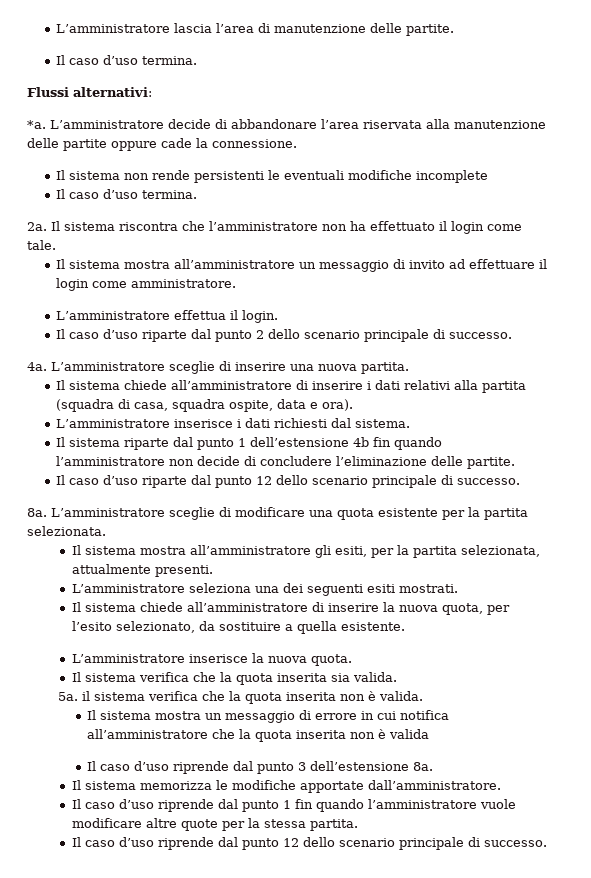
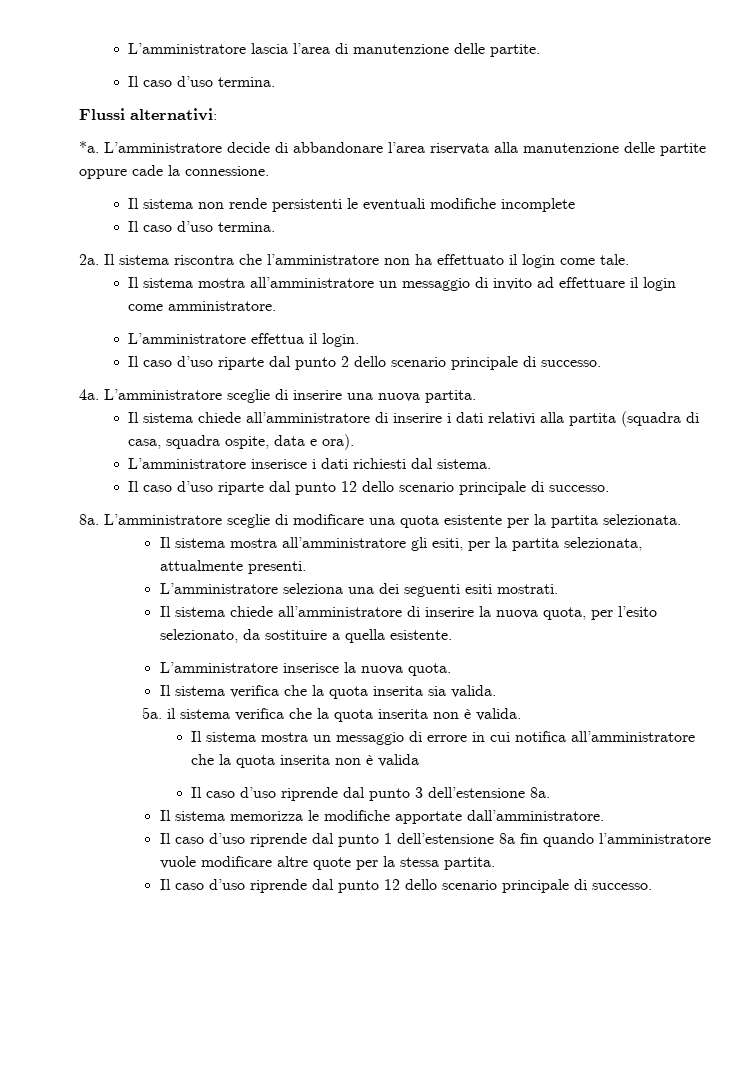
[56,437,443,450] [56,456,516,469] // Il sistema riparte dal punto 1 dell’estensione 4b fin quando l’amministratore non decide di concludere l’eliminazione delle partite. -> (492, 464) none
(291, 804) none -> [396,833,515,844] dell’estensione 8a

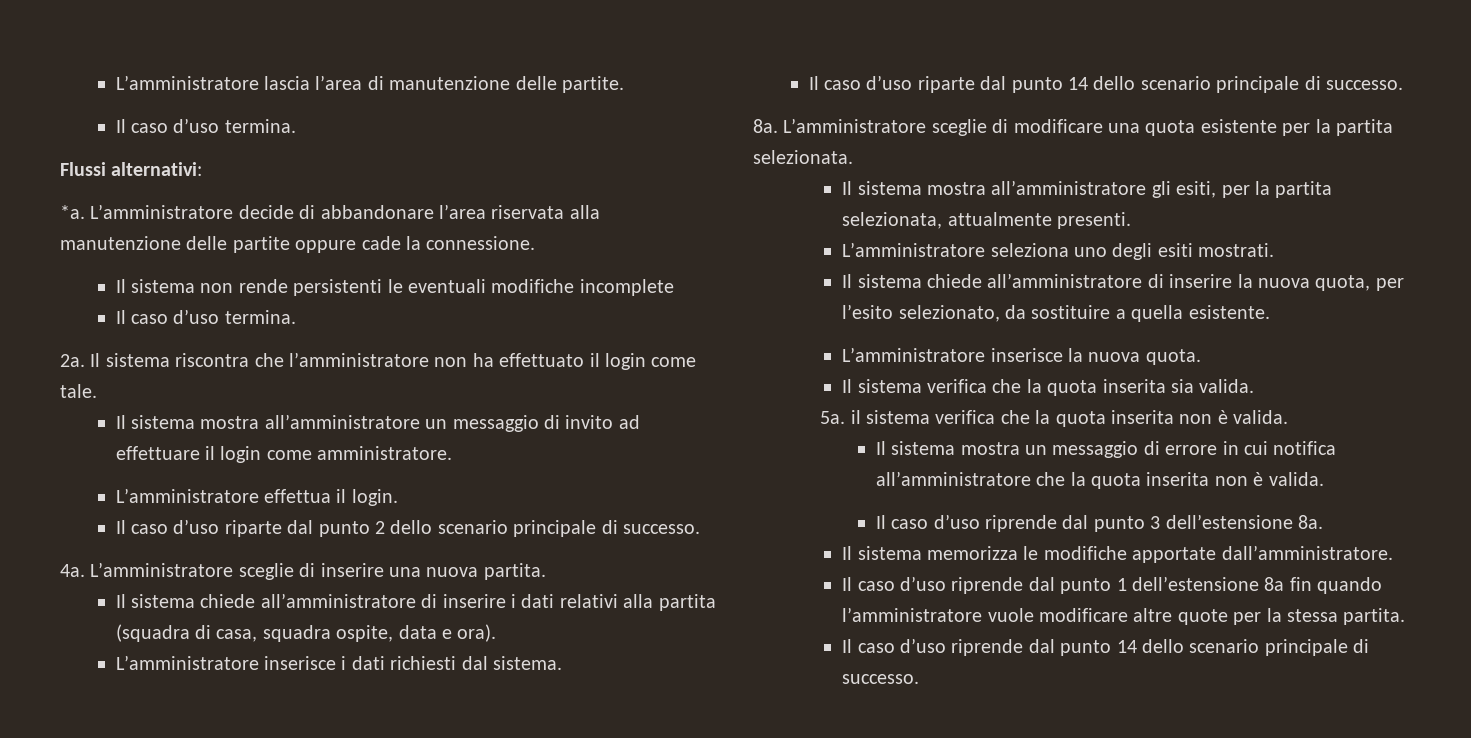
[341,481,358,492] 12 -> [1067,77,1088,90] 14
[347,583,460,597] una dei seguenti -> [1073,243,1153,260] uno degli
[378,754,420,767] valida -> [1268,472,1324,486] valida.
[383,879,400,890] 12 -> [1116,640,1137,653] 14

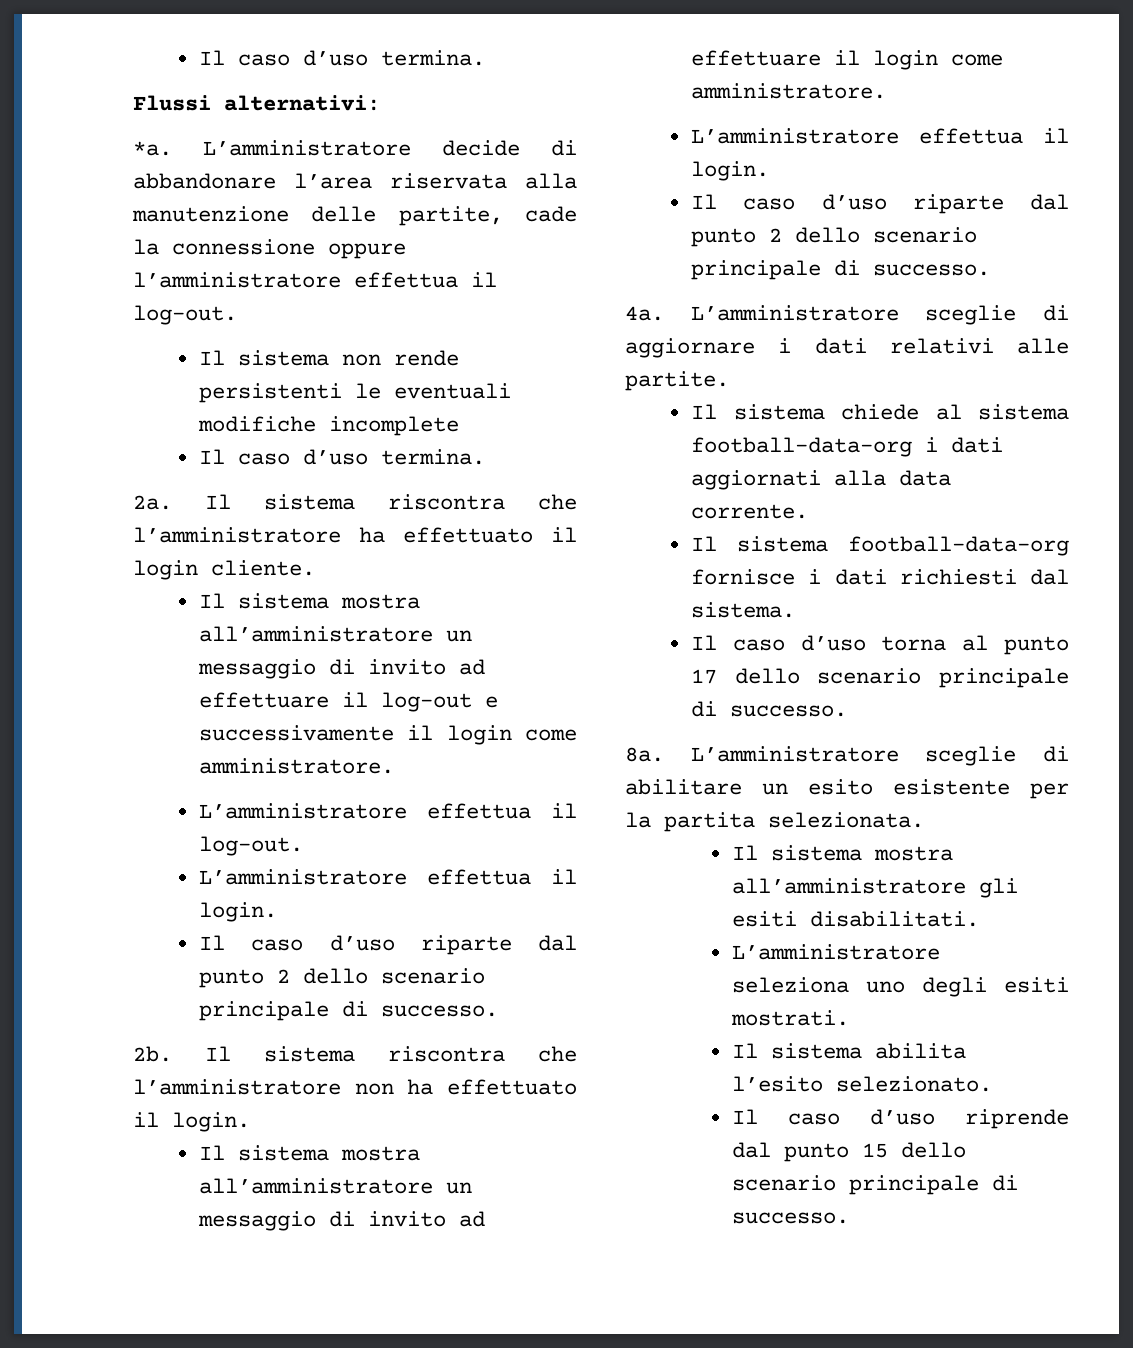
[115,75,624,93] L’amministratore lascia l’area di manutenzione delle partite. // -> (198, 57) none
[232,236,536,253] partite oppure cade la connessione. -> [398,206,577,226] [133,239,406,259] [133,272,497,288] [133,305,237,325] partite, cade la connessione oppure l’amministratore effettua il log-out.
(429, 359) none -> [359,527,577,543] [133,560,315,580] [198,593,420,609] [198,626,472,642] [197,659,485,679] [198,692,498,712] [198,725,577,745] [198,758,394,774] [198,803,577,819] [198,836,303,856] [198,869,577,885] [198,902,277,922] [198,935,577,955] [198,968,485,988] [198,1001,498,1021] [133,1046,577,1062] [133,1079,341,1095] ha effettuato il login cliente. // Il sistema mostra all’amministratore un messaggio di invito ad effettuare il log-out e successivamente il login come amministratore. // L’amministratore effettua il log-out. // L’amministratore effettua il login. // Il caso d’uso riparte dal punto 2 dello scenario principale di successo. // 2b. Il sistema riscontra che l’amministratore
[604,353,697,370] [60,384,97,398] login come tale. -> [172,1112,250,1132] login.
[320,563,546,580] [115,593,716,611] [115,624,497,642] [115,655,336,670] inserire una nuova partita. // Il sistema chiede all’amministratore di inserire i dati relativi alla partita (squadra di casa, squadra ospite, data e ora). // L’amministratore inserisce -> [625,338,1069,358] [625,371,729,391] [690,404,1069,420] [690,437,1003,457] [690,470,951,490] [690,504,808,519] [690,536,1069,556] [690,569,795,585] aggiornare i dati relativi alle partite. // Il sistema chiede al sistema football-data-org i dati aggiornati alla data corrente. // Il sistema football-data-org fornisce
[917,76,1088,93] riparte dal punto 14 -> [881,635,1069,655] [690,669,717,684] torna al punto 17
[1013,119,1196,136] modificare una quota -> [625,779,873,795] abilitare un esito
[1176,181,1333,198] [842,212,1131,229] esiti, per la partita selezionata, attualmente presenti. -> [732,911,980,927] esiti disabilitati.
[926,273,1404,291] [842,304,1270,322] [842,347,1201,365] [842,379,1255,396] [820,410,1289,427] [875,441,1337,458] [875,471,1324,489] [875,514,1323,532] [842,545,1393,563] [842,576,1383,594] [842,607,1406,625] [842,638,1137,656] chiede all’amministratore di inserire la nuova quota, per l’esito selezionato, da sostituire a quella esistente. // L’amministratore inserisce la nuova quota. // Il sistema verifica che la quota inserita sia valida. // 5a. il sistema verifica che la quota inserita non è valida. // Il sistema mostra un messaggio di errore in cui notifica all’amministratore che la quota inserita non è valida. // Il caso d’uso riprende dal punto 3 dell’estensione 8a. // Il sistema memorizza le modifiche apportate dall’amministratore. // Il caso d’uso riprende dal punto 1 dell’estensione 8a fin quando l’amministratore vuole modificare altre quote per la stessa partita. // Il caso d’uso riprende dal punto 14 -> [875,1043,967,1059] [732,1076,993,1092] [732,1109,1069,1129] [732,1142,889,1162] abilita l’esito selezionato. // Il caso d’uso riprende dal punto 15

